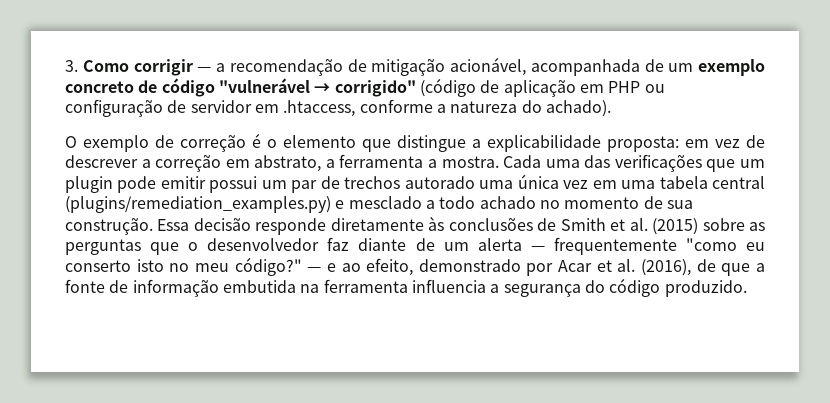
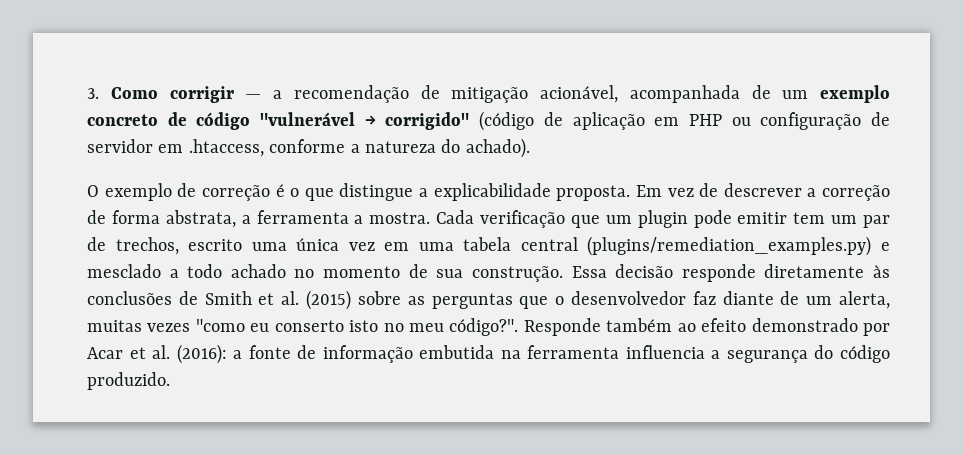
[283,135,356,148] elemento -> (300, 192) none
[607,136,709,152] proposta: em -> [556,185,662,201] proposta. Em
[225,155,322,172] em abstrato, -> [87,210,236,228] de forma abstrata,
[545,154,702,172] uma das verificações -> [480,210,565,228] verificação
[209,176,258,193] possui -> [793,212,826,224] tem
[344,176,475,189] trechos autorado -> [115,237,243,255] trechos, escrito
[477,237,677,255] alerta — frequentemente -> [839,291,890,309] [87,320,191,332] alerta, muitas vezes
[234,257,414,276] código?" — e ao efeito, -> [449,318,747,336] código?". Responde também ao efeito
[641,259,751,276] (2016), de que -> [176,344,227,364] (2016):

